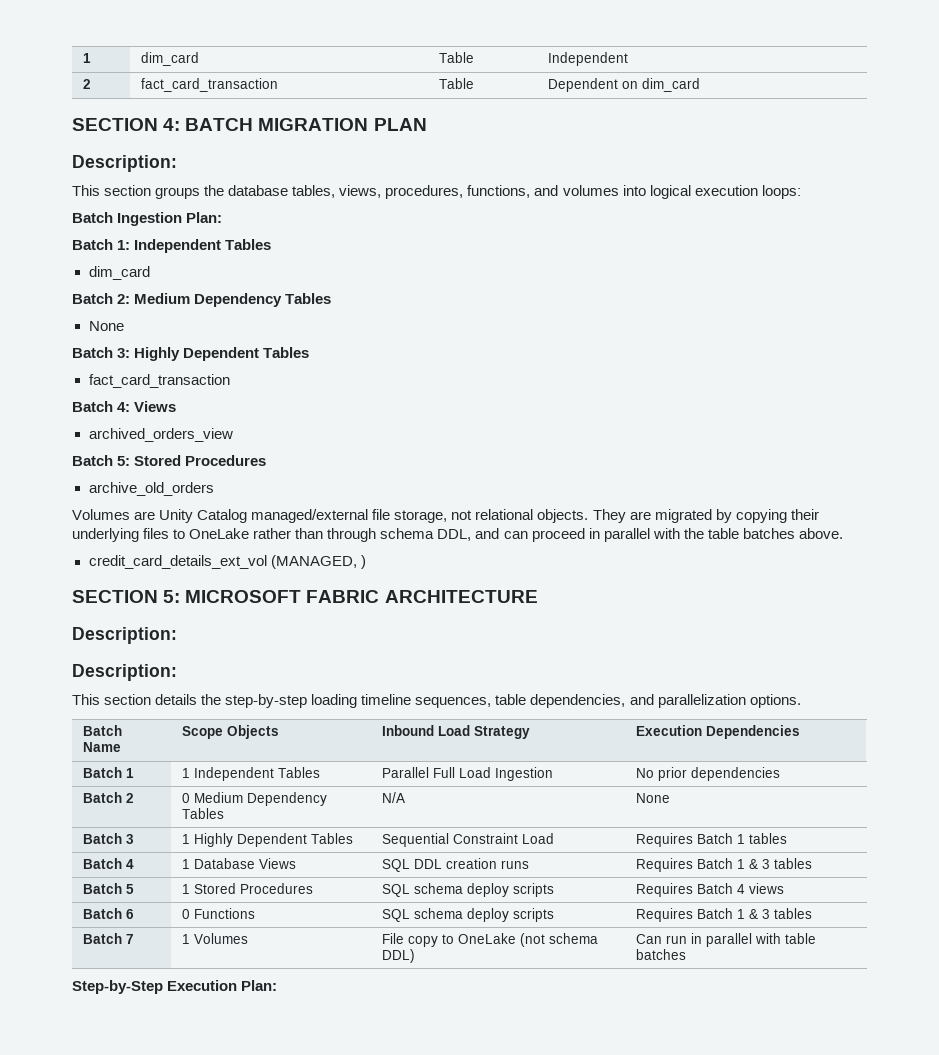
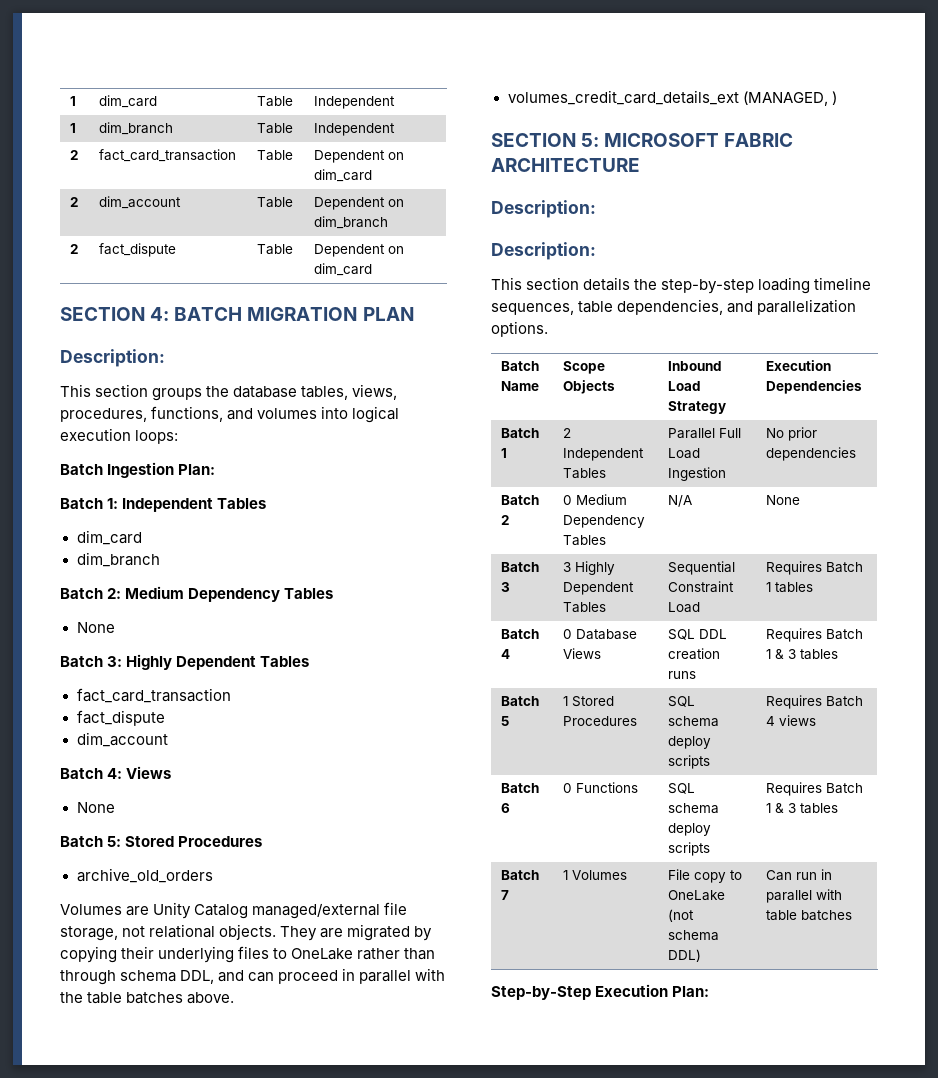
(629, 59) none -> [69,123,76,133] [98,122,173,135] [256,123,293,134] [313,123,395,136] // 1 | dim_branch | Table | Independent
(701, 85) none -> [69,197,79,207] [98,196,181,209] [256,197,293,208] [313,197,404,210] [313,216,388,229] [69,244,79,254] [98,243,176,257] [256,244,293,255] [313,244,404,257] [313,263,372,276] // 2 | dim_account | Table | Dependent on dim_branch // 2 | fact_dispute | Table | Dependent on dim_card
(150, 273) none -> [76,552,160,567] // dim_branch
(230, 381) none -> [76,710,165,726] [76,732,168,747] // fact_dispute // dim_account
[88,428,233,442] // archived_orders_view -> [76,802,115,813] // None
[88,555,267,569] credit_card_details_ext_vol -> [507,90,739,105] volumes_credit_card_details_ext
[182,768,191,778] 1 -> [562,428,571,438] 2
[182,834,191,844] 1 -> [562,562,571,572] 3
[182,859,191,869] 1 -> [562,629,572,639] 0

